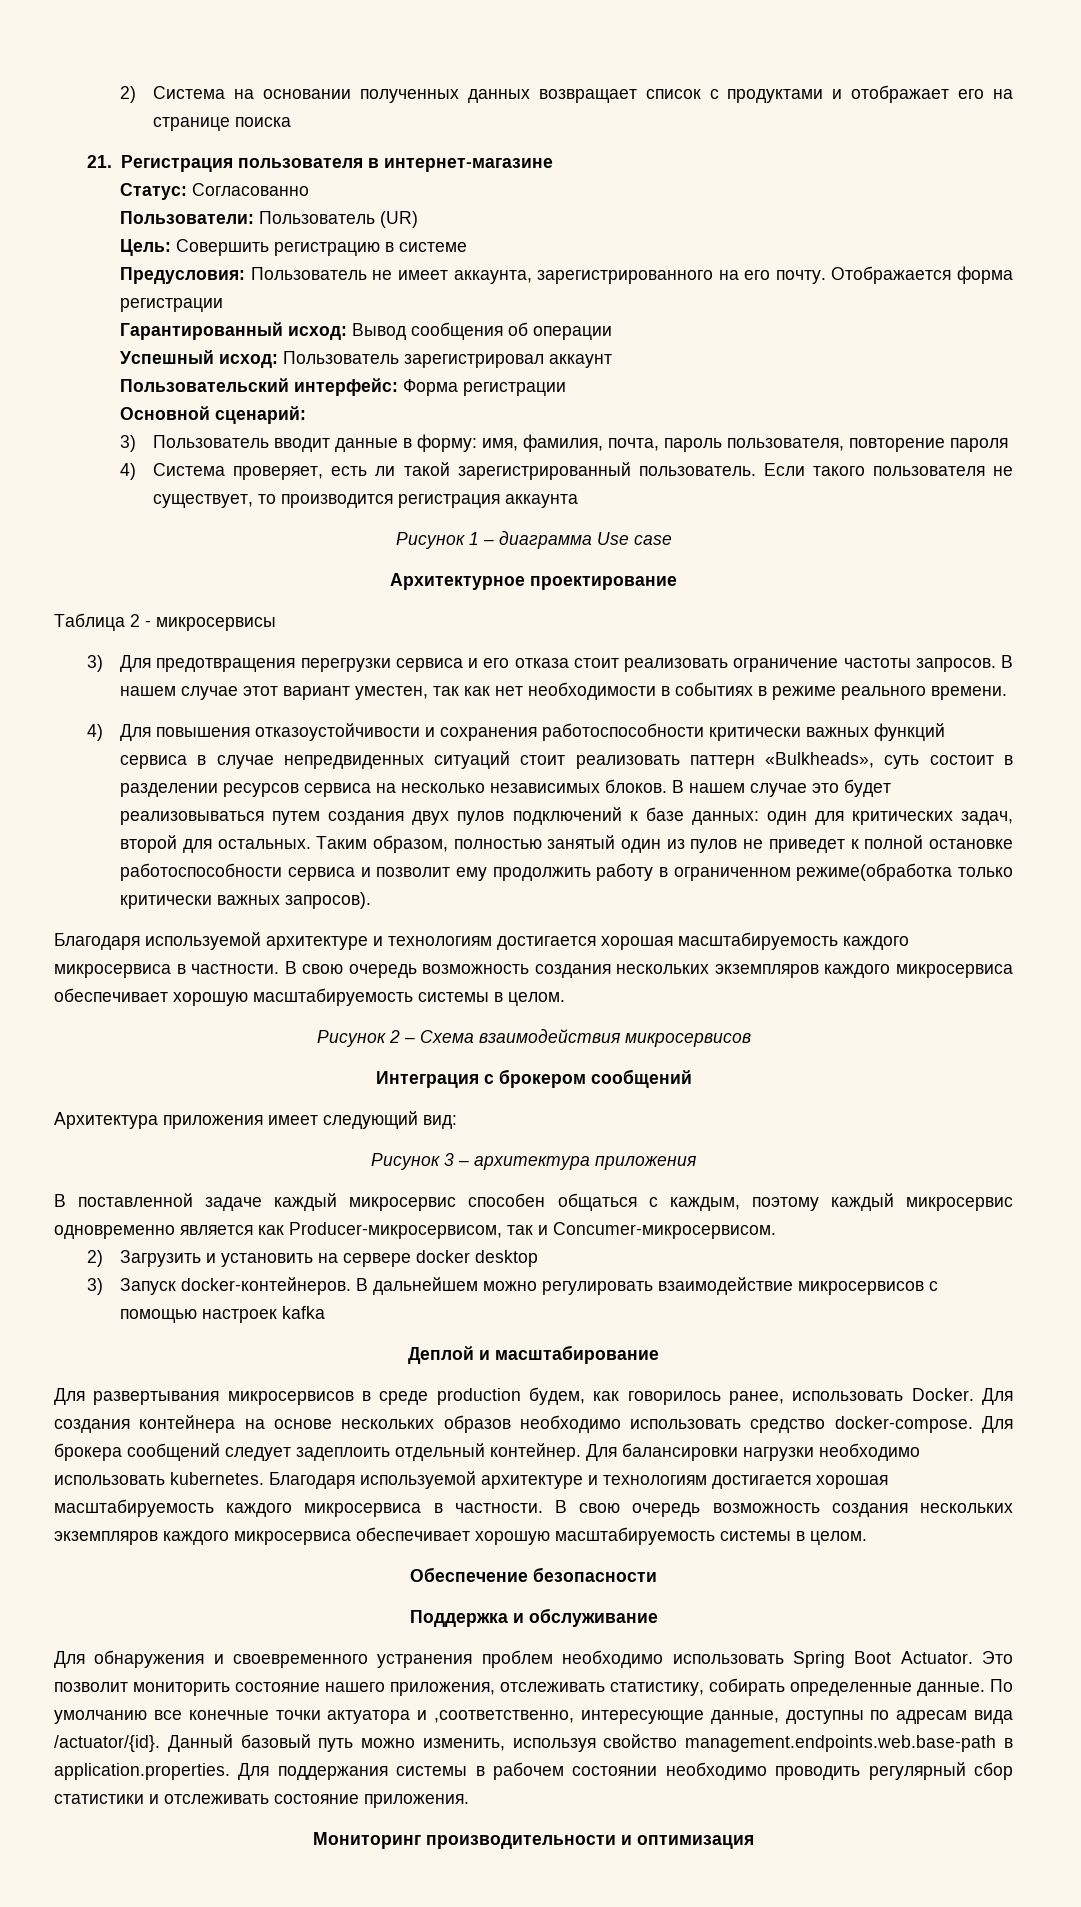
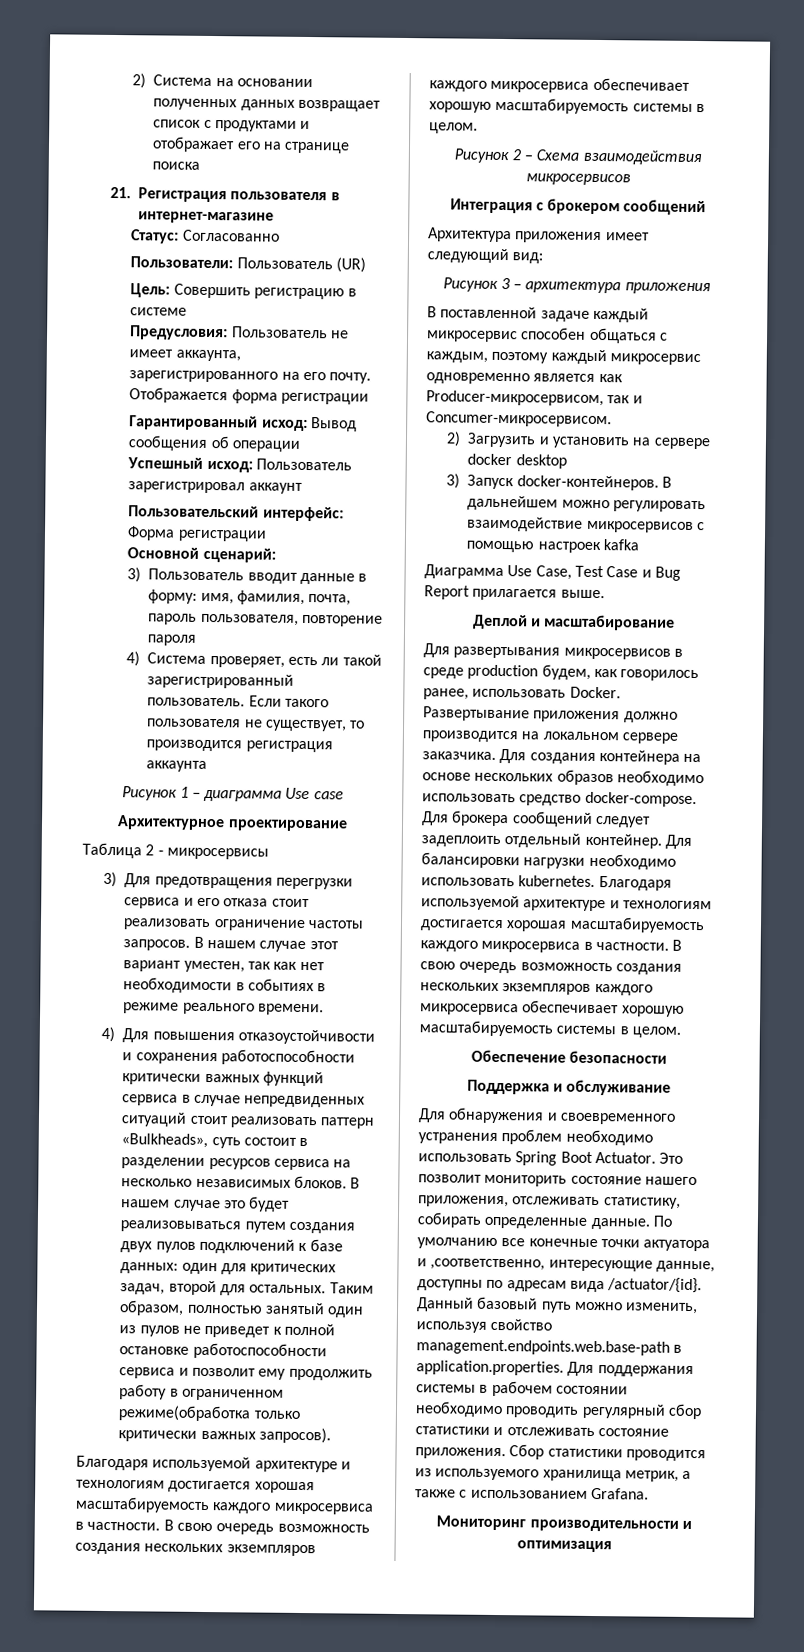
(326, 1312) none -> [424,564,681,581] [424,585,605,601] // Диаграмма Use Case, Test Case и Bug Report прилагается выше.
(974, 1394) none -> [423,706,678,723] [422,730,678,744] [422,751,496,760] Развертывание приложения должно производится на локальном сервере заказчика.
(469, 1801) none -> [509,1444,706,1462] [415,1468,692,1482] [415,1487,649,1500] Сбор статистики проводится из используемого хранилища метрик, а также с использованием Grafana.

